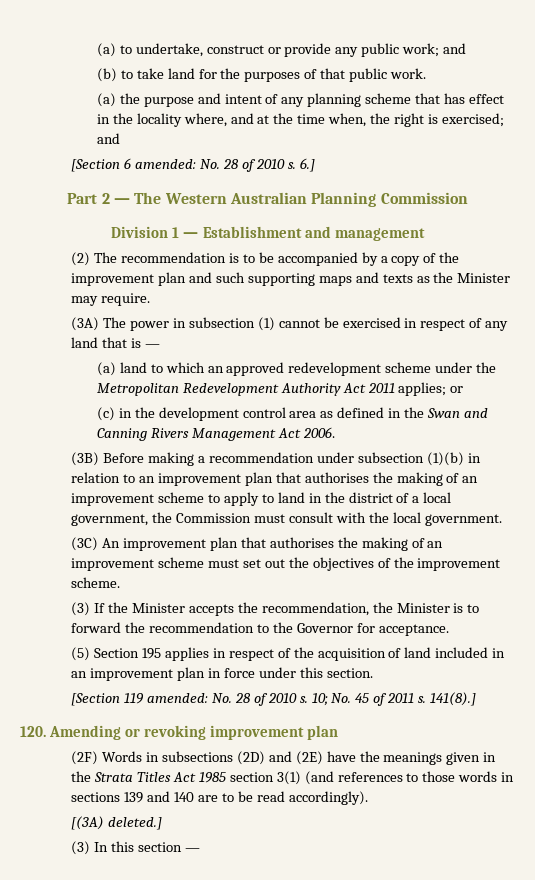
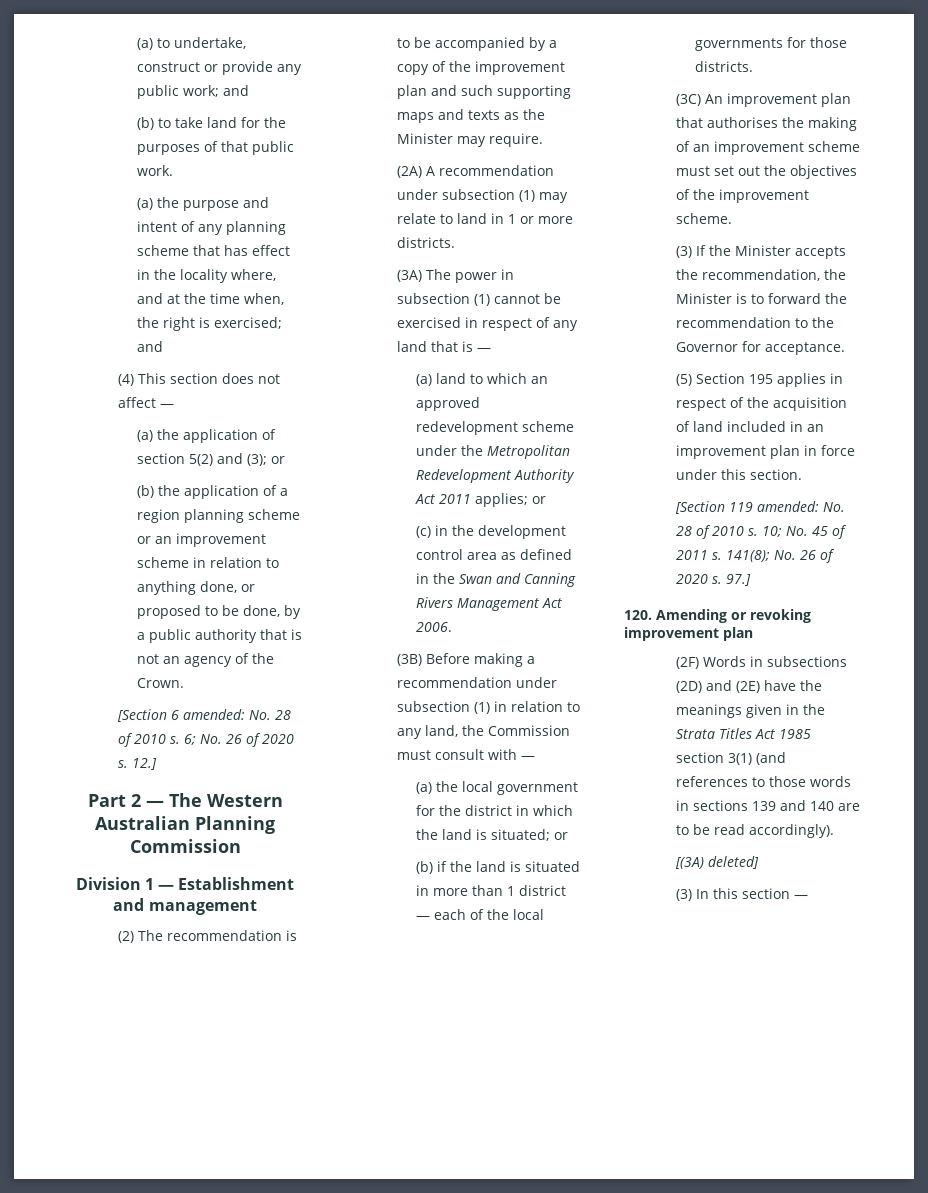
(120, 138) none -> [118,373,281,386] [118,397,175,408] [137,429,277,443] [137,453,286,466] [137,485,289,499] [137,509,301,523] [137,533,267,547] [137,557,280,568] [137,581,256,595] [137,605,302,619] [137,629,303,643] [137,653,275,667] [137,678,185,688] // (4) This section does not affect — // (a) the application of section 5(2) and (3); or // (b) the application of a region planning scheme or an improvement scheme in relation to anything done, or proposed to be done, by a public authority that is not an agency of the Crown.
[299,158,315,172] 6.] -> [184,733,295,747] [118,758,158,770] 6; No. 26 of 2020 s. 12.]
(151, 299) none -> [397,165,555,178] [397,189,569,203] [397,213,574,224] [397,237,456,248] // (2A) A recommendation under subsection (1) may relate to land in 1 or more districts.
[426,452,481,466] [71,472,479,486] [71,492,452,506] [71,514,149,526] (1)(b) in relation to an improvement plan that authorises the making of an improvement scheme to apply to land in the district of a local government, -> [474,701,581,714] [397,725,459,739] (1) in relation to any land,
[368,512,502,526] the local government. -> [521,756,536,760] [416,781,579,795] [416,805,574,816] [416,829,569,841] [416,861,581,874] [416,885,567,896] [416,909,545,920] [695,37,848,51] [695,61,754,72] — // (a) the local government for the district in which the land is situated; or // (b) if the land is situated in more than 1 district — each of the local governments for those districts.
[430,692,477,706] 141(8).] -> [726,549,836,563] [676,574,752,586] 141(8); No. 26 of 2020 s. 97.]
[108,817,163,830] deleted.] -> [708,856,760,869] deleted]

